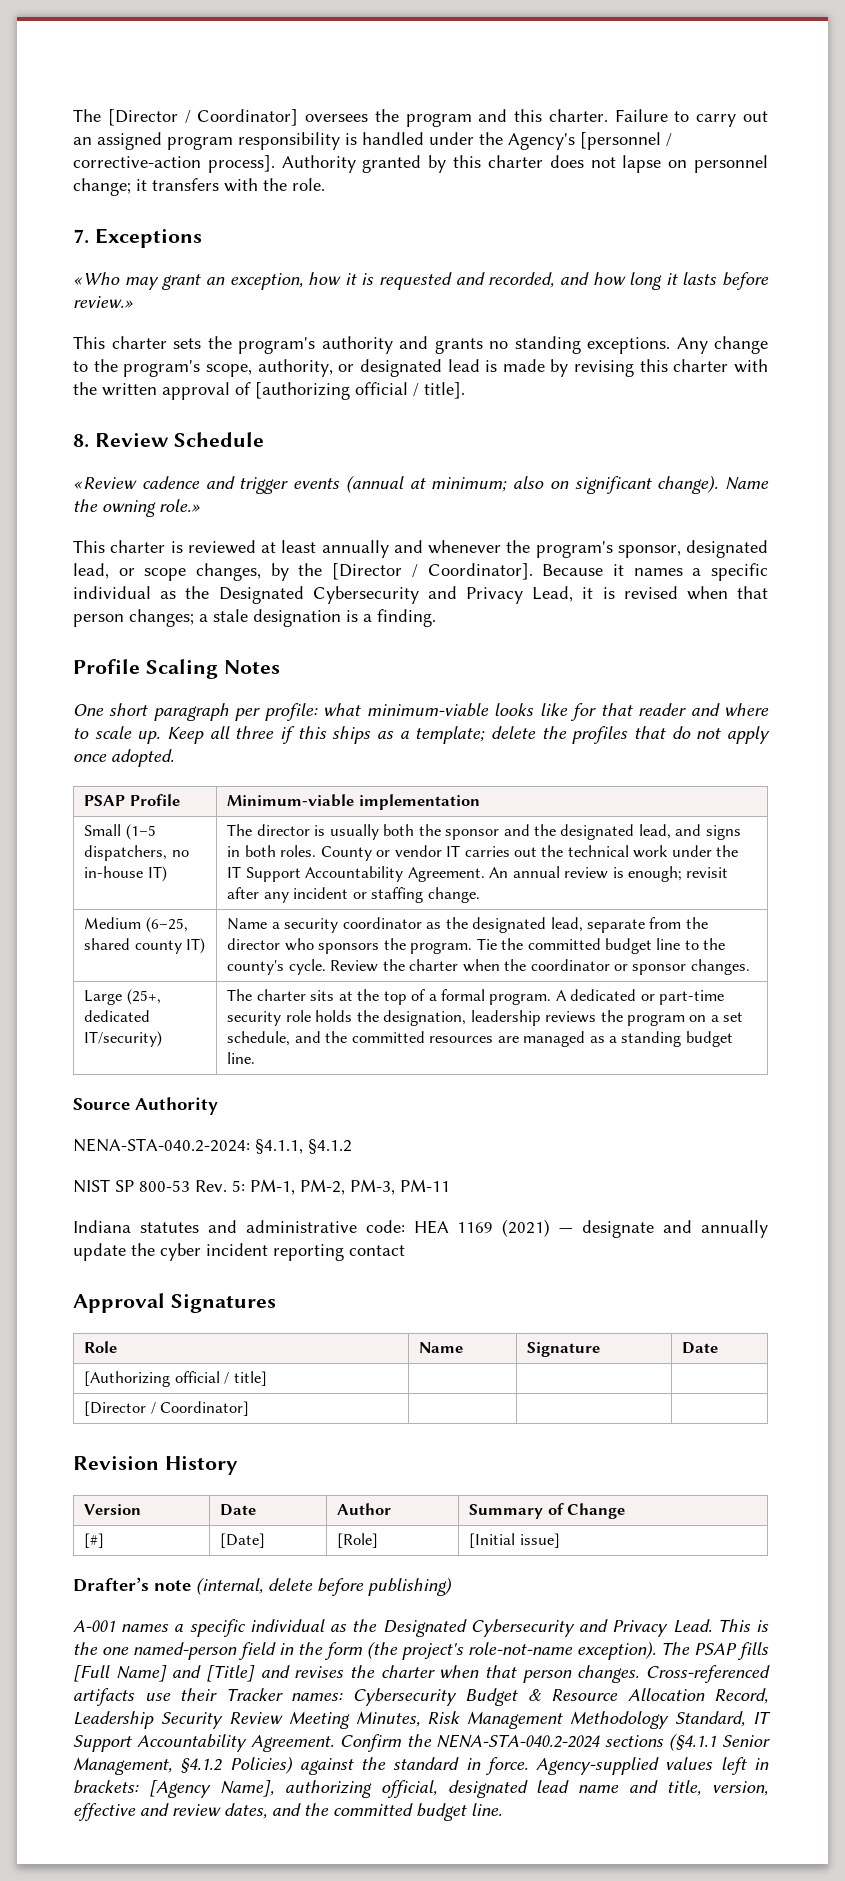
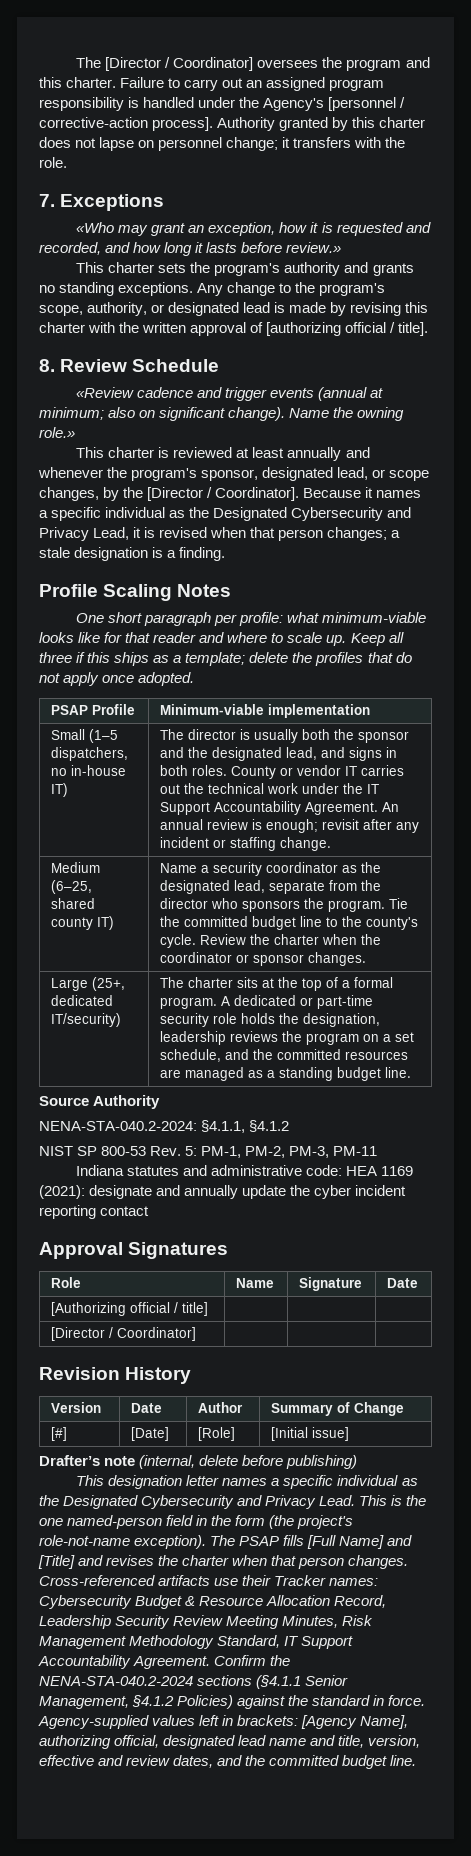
[502,1219,574,1237] (2021) — -> [39,1185,85,1199] (2021):
[73,1620,116,1632] A-001 -> [76,1475,220,1489] This designation letter

